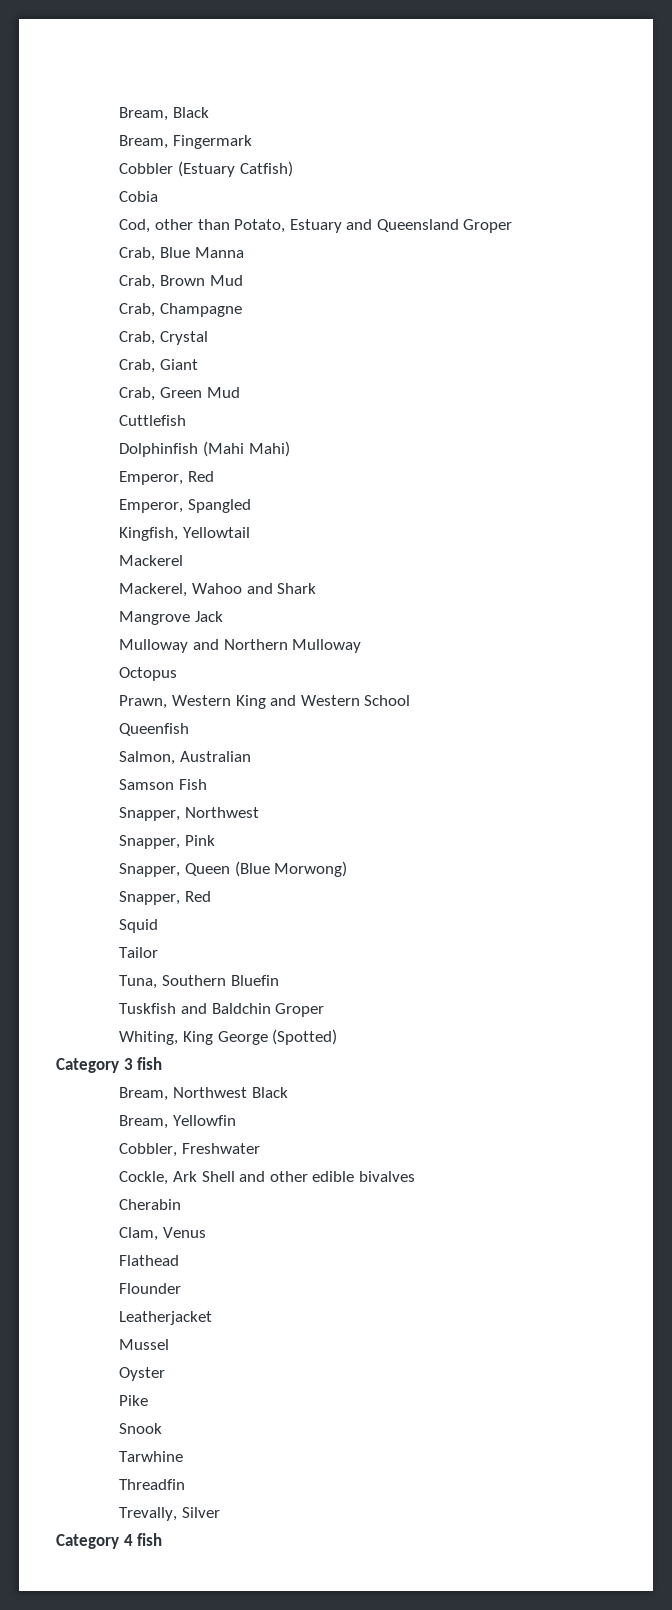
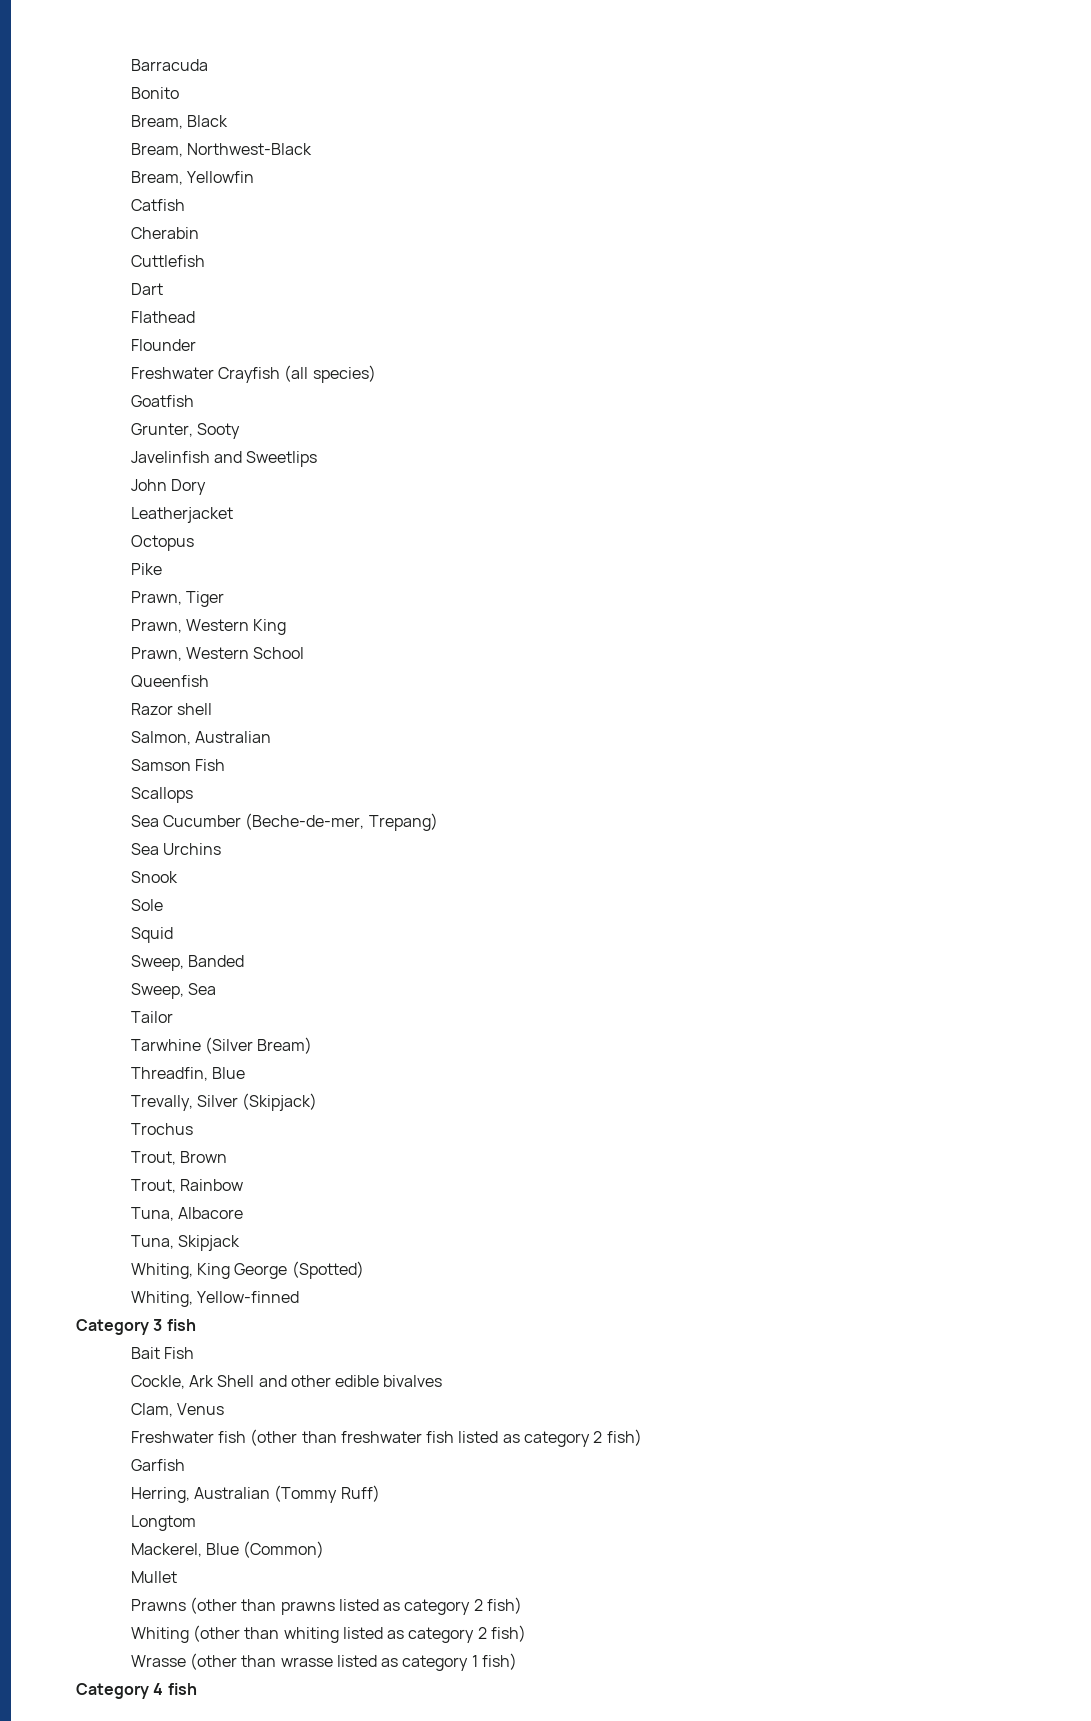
(119, 114) none -> [130,59,208,71] [130,87,179,99] Barracuda // Bonito //
[172,135,252,149] [119,161,293,177] [119,191,159,202] [119,219,513,233] [119,247,244,261] [119,275,243,289] [119,303,242,317] [119,331,208,345] [119,359,198,373] [119,387,240,401] [119,415,187,426] [119,441,290,457] [119,471,214,485] [119,499,251,513] [119,527,250,541] [119,555,184,566] [119,583,317,597] [119,611,223,625] [119,639,362,653] [119,667,178,681] Fingermark // Cobbler (Estuary Catfish) // Cobia // Cod, other than Potato, Estuary and Queensland Groper // Crab, Blue Manna // Crab, Brown Mud // Crab, Champagne // Crab, Crystal // Crab, Giant // Crab, Green Mud // Cuttlefish // Dolphinfish (Mahi Mahi) // Emperor, Red // Emperor, Spangled // Kingfish, Yellowtail // Mackerel // Mackerel, Wahoo and Shark // Mangrove Jack // Mulloway and Northern Mulloway // Octopus -> [186,143,312,155] [130,171,254,185] [130,199,185,211] [130,227,199,239] [130,255,205,267] [130,283,163,295] [130,311,195,323] [130,339,196,351] [130,365,376,383] [130,395,194,407] [130,423,240,439] [130,451,318,467] [130,479,206,495] [130,507,233,523] [130,535,194,551] [130,563,162,575] [130,591,224,607] Northwest-Black // Bream, Yellowfin // Catfish // Cherabin // Cuttlefish // Dart // Flathead // Flounder // Freshwater Crayfish (all species) // Goatfish // Grunter, Sooty // Javelinfish and Sweetlips // John Dory // Leatherjacket // Octopus // Pike // Prawn, Tiger
[270,695,297,706] and -> [130,647,182,661] // Prawn,
(190, 729) none -> [130,703,212,715] // Razor shell
[119,807,259,821] [119,835,215,849] [119,861,348,877] [119,891,211,905] [119,919,159,933] [119,947,159,958] [119,975,279,989] [119,1003,325,1017] Snapper, Northwest // Snapper, Pink // Snapper, Queen (Blue Morwong) // Snapper, Red // Squid // Tailor // Tuna, Southern Bluefin // Tuskfish and Baldchin Groper -> [130,787,193,803] [130,813,438,831] [130,843,221,855] [130,871,178,883] [130,899,163,911] [130,927,173,943] [130,955,244,971] [130,983,216,999] [130,1011,173,1023] [130,1037,313,1054] [130,1067,245,1081] [130,1093,318,1111] [130,1123,193,1135] [130,1151,227,1165] [130,1179,243,1193] [130,1207,243,1221] [130,1235,240,1251] Scallops // Sea Cucumber (Beche-de-mer, Trepang) // Sea Urchins // Snook // Sole // Squid // Sweep, Banded // Sweep, Sea // Tailor // Tarwhine (Silver Bream) // Threadfin, Blue // Trevally, Silver (Skipjack) // Trochus // Trout, Brown // Trout, Rainbow // Tuna, Albacore // Tuna, Skipjack
(338, 1037) none -> [130,1291,299,1307] // Whiting, Yellow-finned
[119,1087,288,1101] [119,1115,236,1129] [119,1143,260,1157] Bream, Northwest Black // Bream, Yellowfin // Cobbler, Freshwater -> [130,1347,194,1359] Bait Fish
[119,1199,182,1210] // Cherabin -> (443, 1381) none
[119,1255,180,1266] [119,1283,182,1294] [119,1311,213,1325] [119,1339,170,1350] [119,1367,166,1381] [119,1395,149,1406] [119,1423,163,1434] [119,1451,184,1462] [119,1479,186,1490] [119,1507,220,1521] Flathead // Flounder // Leatherjacket // Mussel // Oyster // Pike // Snook // Tarwhine // Threadfin // Trevally, Silver -> [130,1429,642,1447] [130,1459,185,1471] [130,1485,380,1503] [130,1515,196,1531] [130,1541,325,1558] [130,1571,177,1583] [130,1597,523,1615] [130,1625,527,1643] [130,1653,518,1671] Freshwater fish (other than freshwater fish listed as category 2 fish) // Garfish // Herring, Australian (Tommy Ruff) // Longtom // Mackerel, Blue (Common) // Mullet // Prawns (other than prawns listed as category 2 fish) // Whiting (other than whiting listed as category 2 fish) // Wrasse (other than wrasse listed as category 1 fish)

